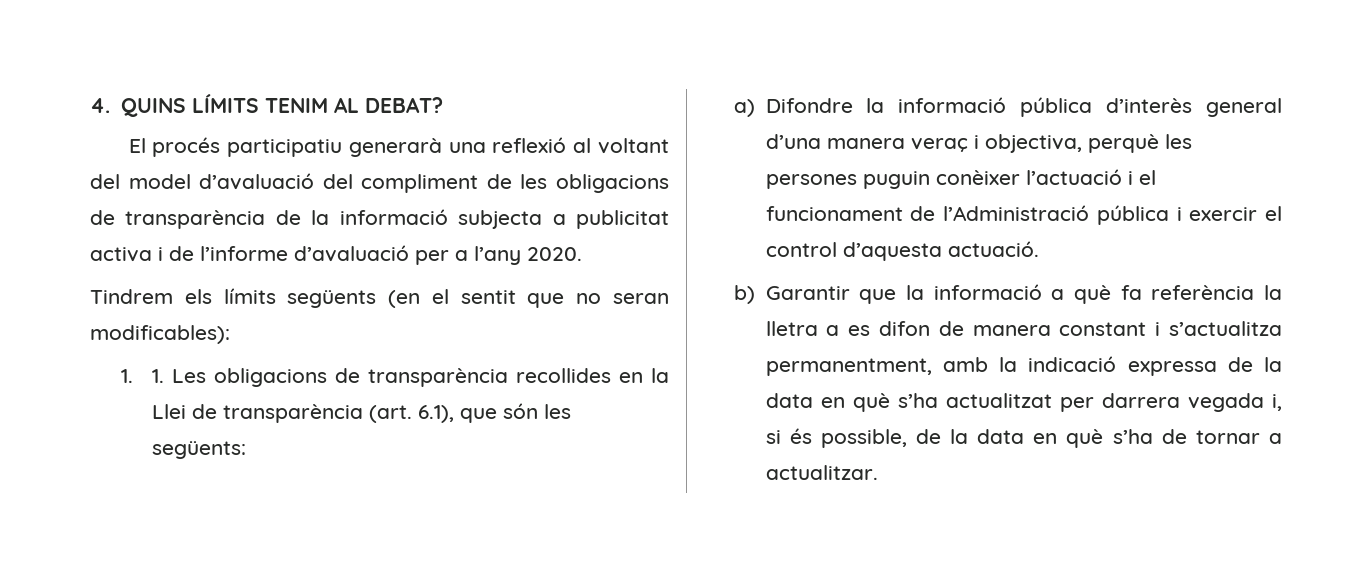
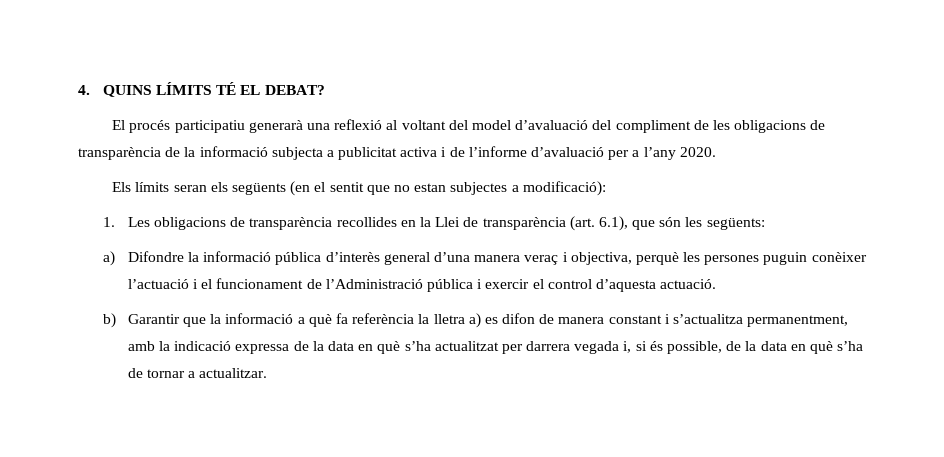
[265,97,360,113] TENIM AL -> [216,82,261,95] TÉ EL
[90,288,276,304] Tindrem els límits -> [112,182,228,192] Els límits seran els
[613,293,669,304] [90,325,230,344] [121,369,165,383] seran modificables): // 1. 1. -> [414,181,606,196] [102,217,115,227] estan subjectes a modificació): // 1.
[826,325,840,336] a -> [468,313,481,328] a)

